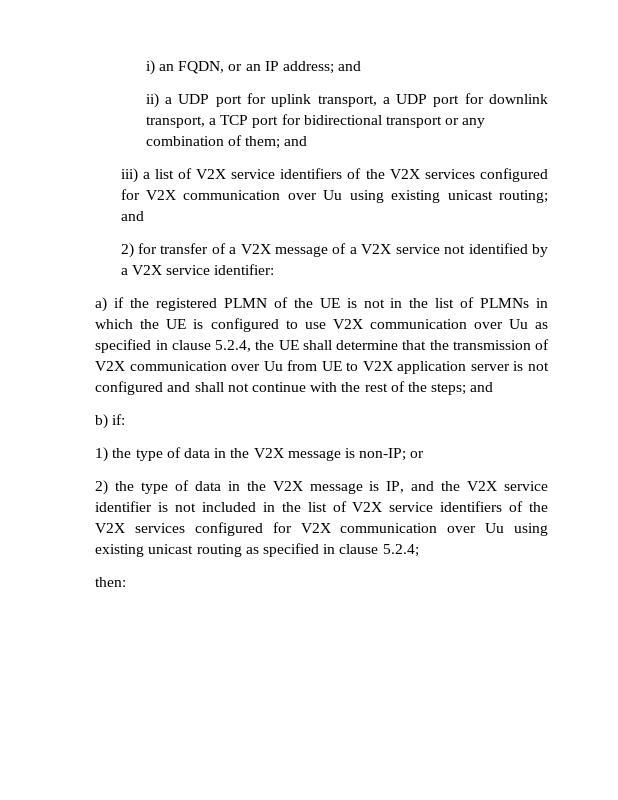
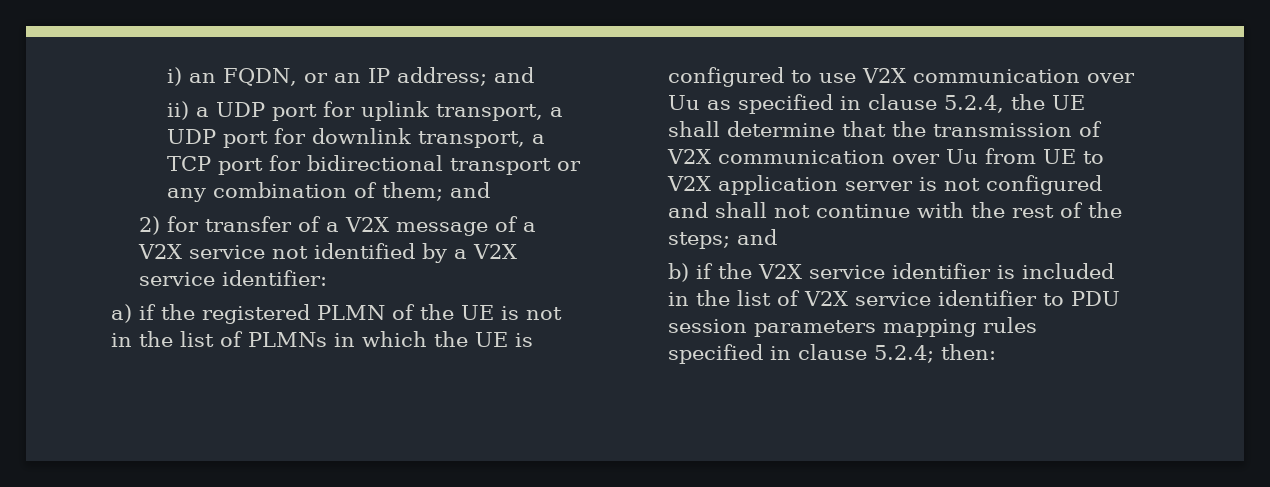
[120,168,548,183] [120,189,548,203] [120,211,144,221] // iii) a list of V2X service identifiers of the V2X services configured for V2X communication over Uu using existing unicast routing; and -> (491, 190) none
[112,414,126,425] [95,447,425,462] [95,480,435,495] if: // 1) the type of data in the V2X message is non-IP; or // 2) the type of data in the V2X message is IP, and -> [696,263,714,279] if
[175,503,197,512] not -> (1016, 272) none
[440,501,548,512] [95,522,548,536] [95,544,259,557] identifiers of the V2X services configured for V2X communication over Uu using existing unicast routing as -> [938,290,1121,306] [668,317,1038,337] identifier to PDU session parameters mapping rules
(419, 550) // -> (935, 354) none

